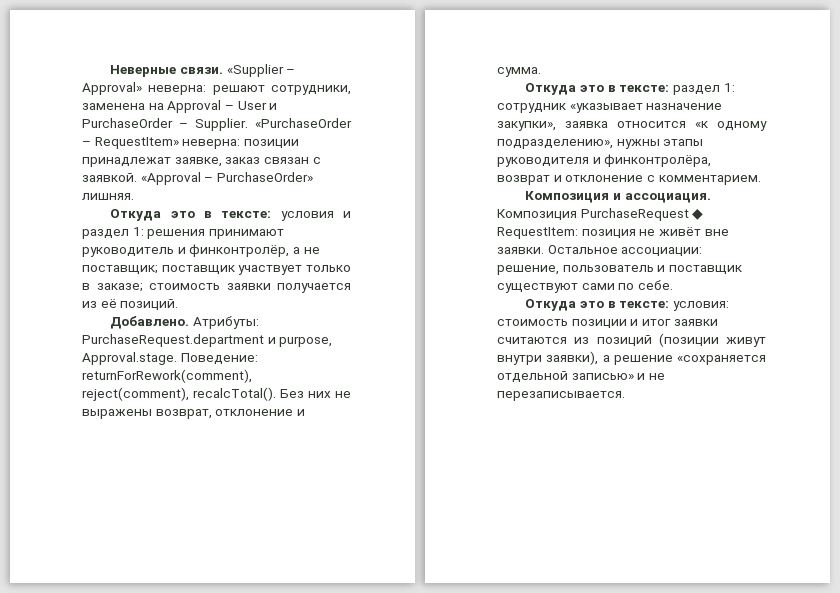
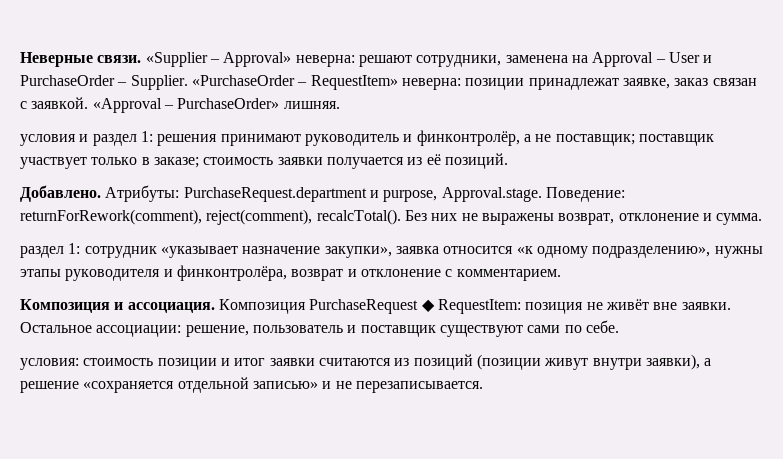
[110,209,272,221] Откуда это в тексте: -> (340, 105) none
[525,83,670,95] Откуда это в тексте: -> (763, 219) none
[525,299,670,311] Откуда это в тексте: -> (619, 326) none

